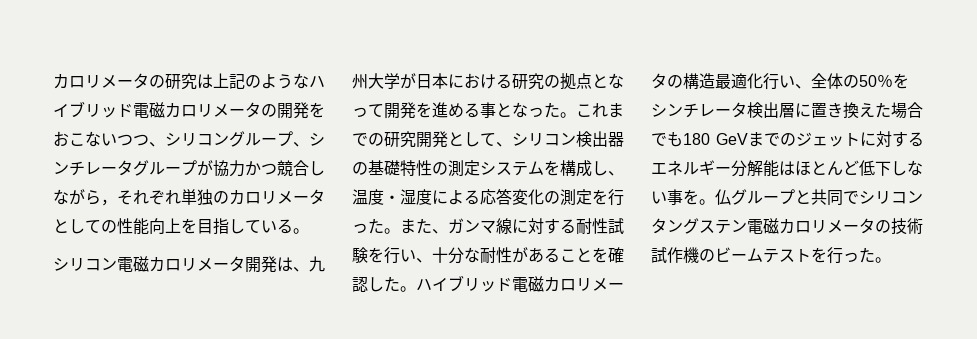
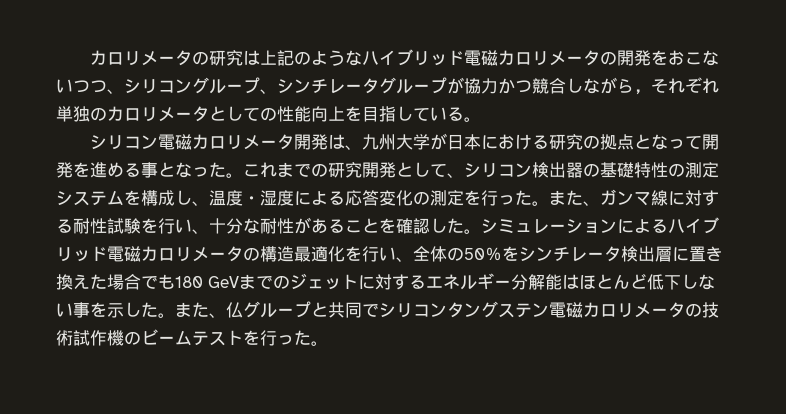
(416, 289) none -> [481,219,668,234] シミュレーションによる
(763, 81) none -> [345,246,362,261] を
[699,199,715,205] 。 -> [107,302,226,318] 示した。また、

